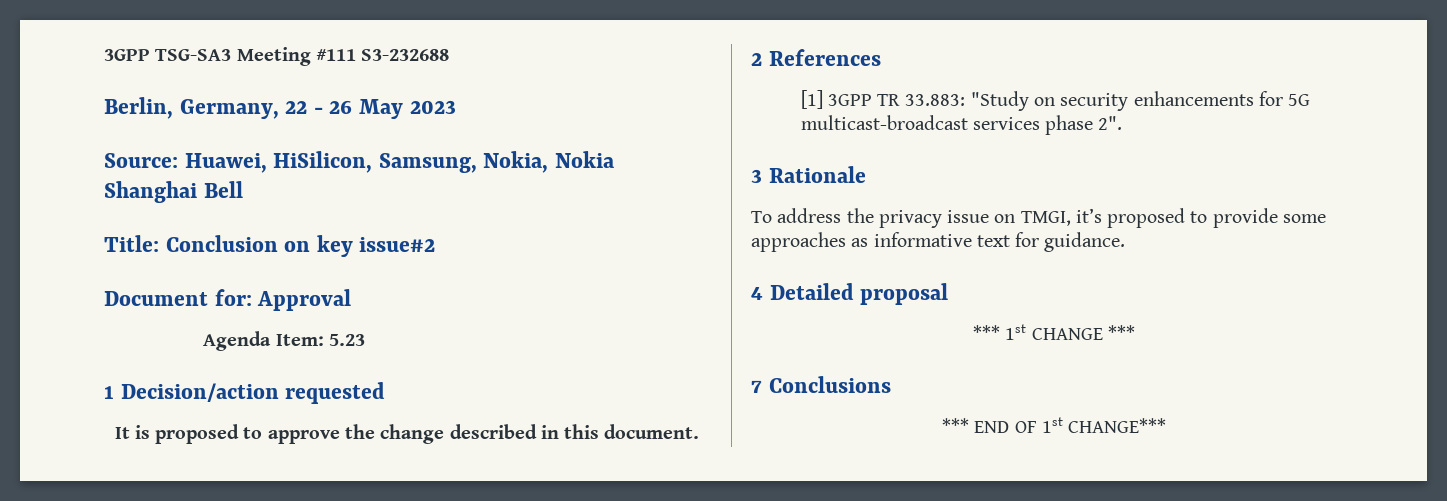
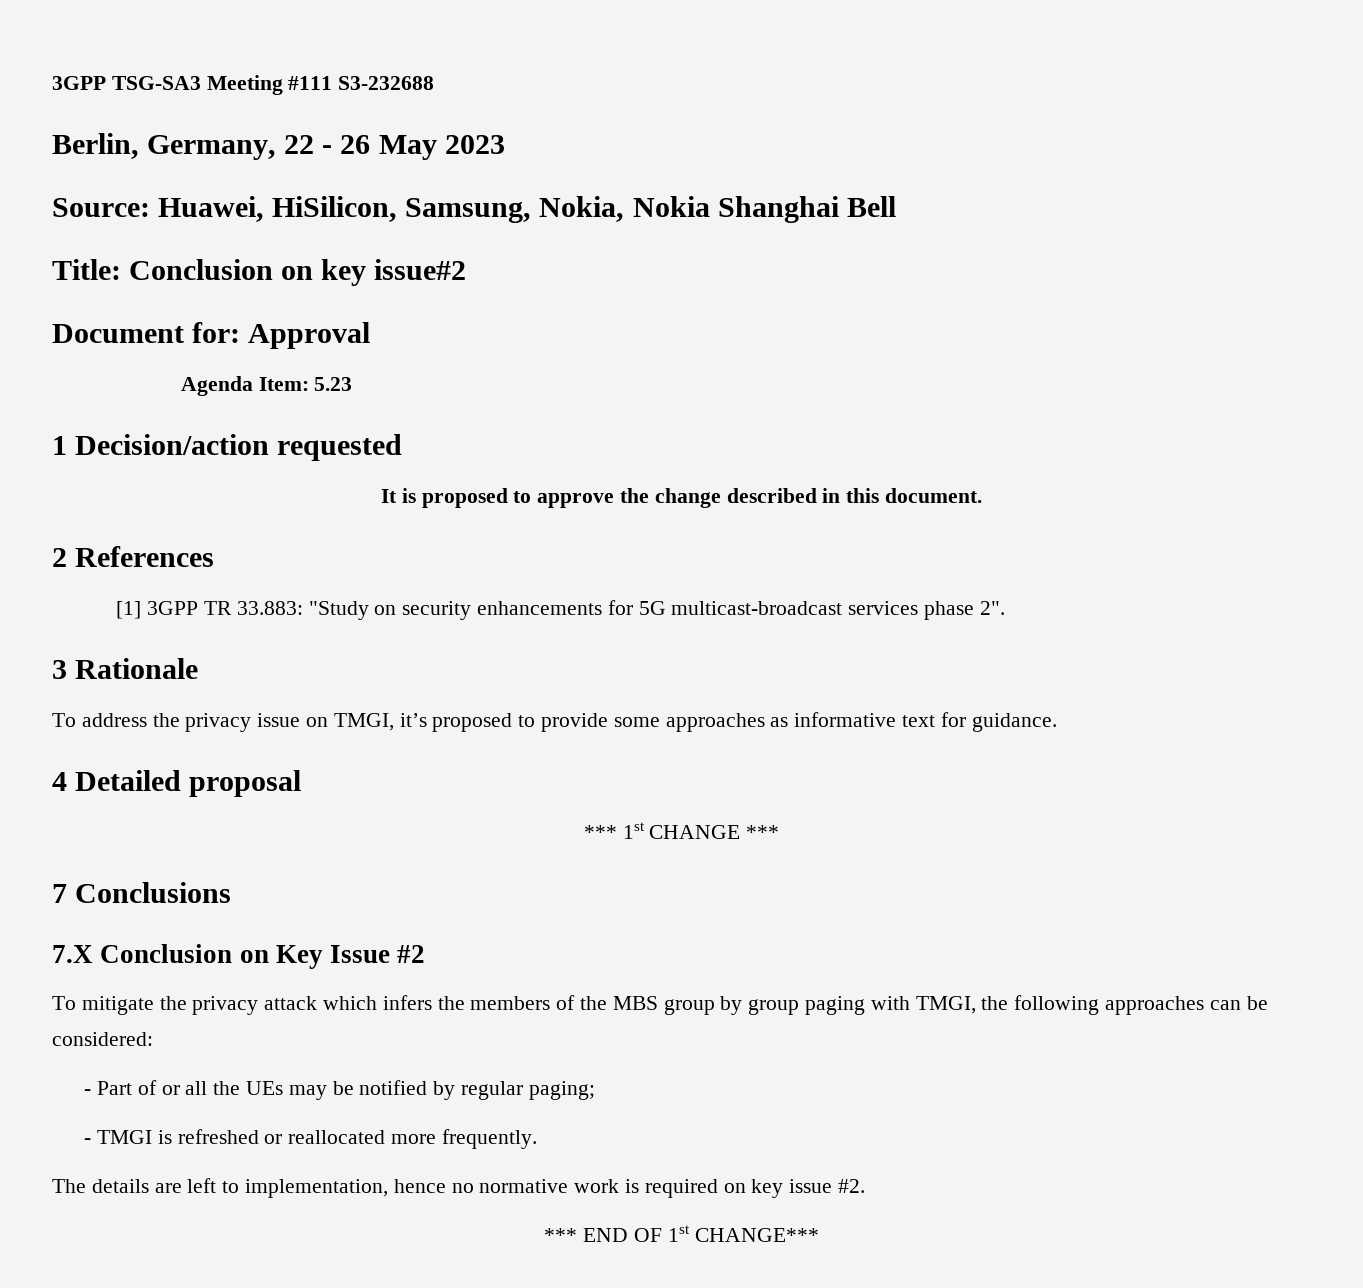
(891, 384) none -> [52,944,426,969] [52,995,1268,1015] [52,1032,153,1046] [84,1080,595,1100] [84,1129,537,1149] [52,1178,866,1198] // 7.X Conclusion on Key Issue #2 // To mitigate the privacy attack which infers the members of the MBS group by group paging with TMGI, the following approaches can be considered: // - Part of or all the UEs may be notified by regular paging; // - TMGI is refreshed or reallocated more frequently. // The details are left to implementation, hence no normative work is required on key issue #2.

